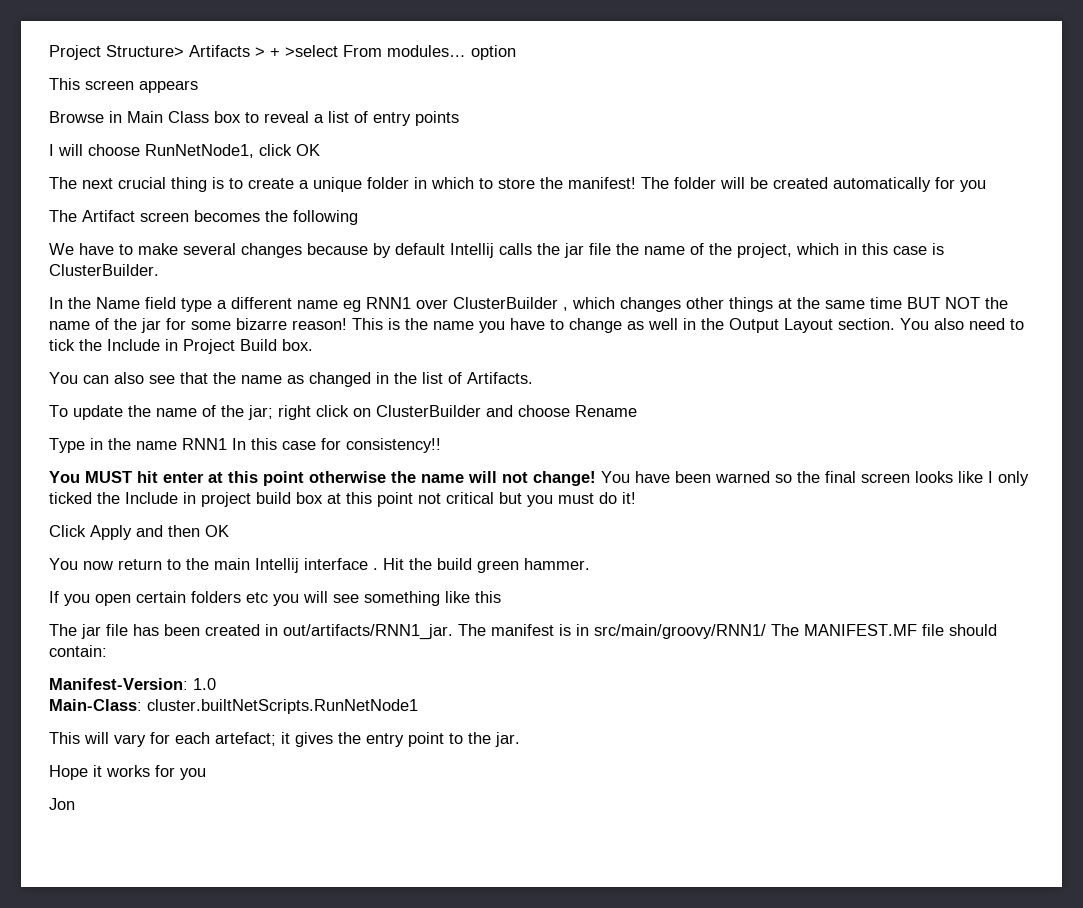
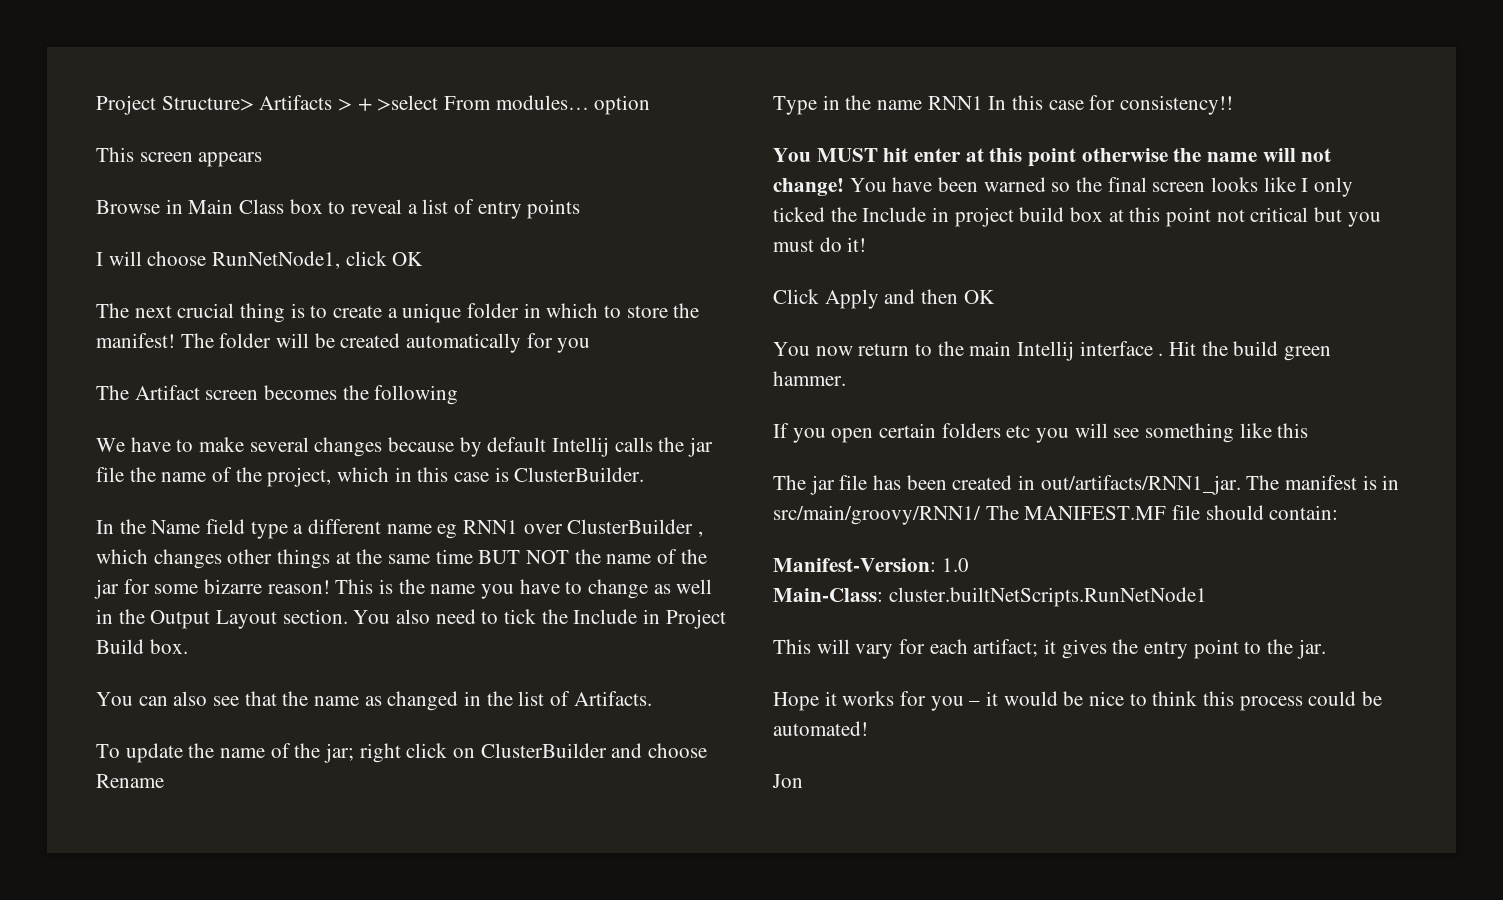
[215,732,276,746] artefact; -> [973,639,1039,657] artifact;
(206, 774) none -> [969,691,1383,711] [773,721,868,736] – it would be nice to think this process could be automated!

